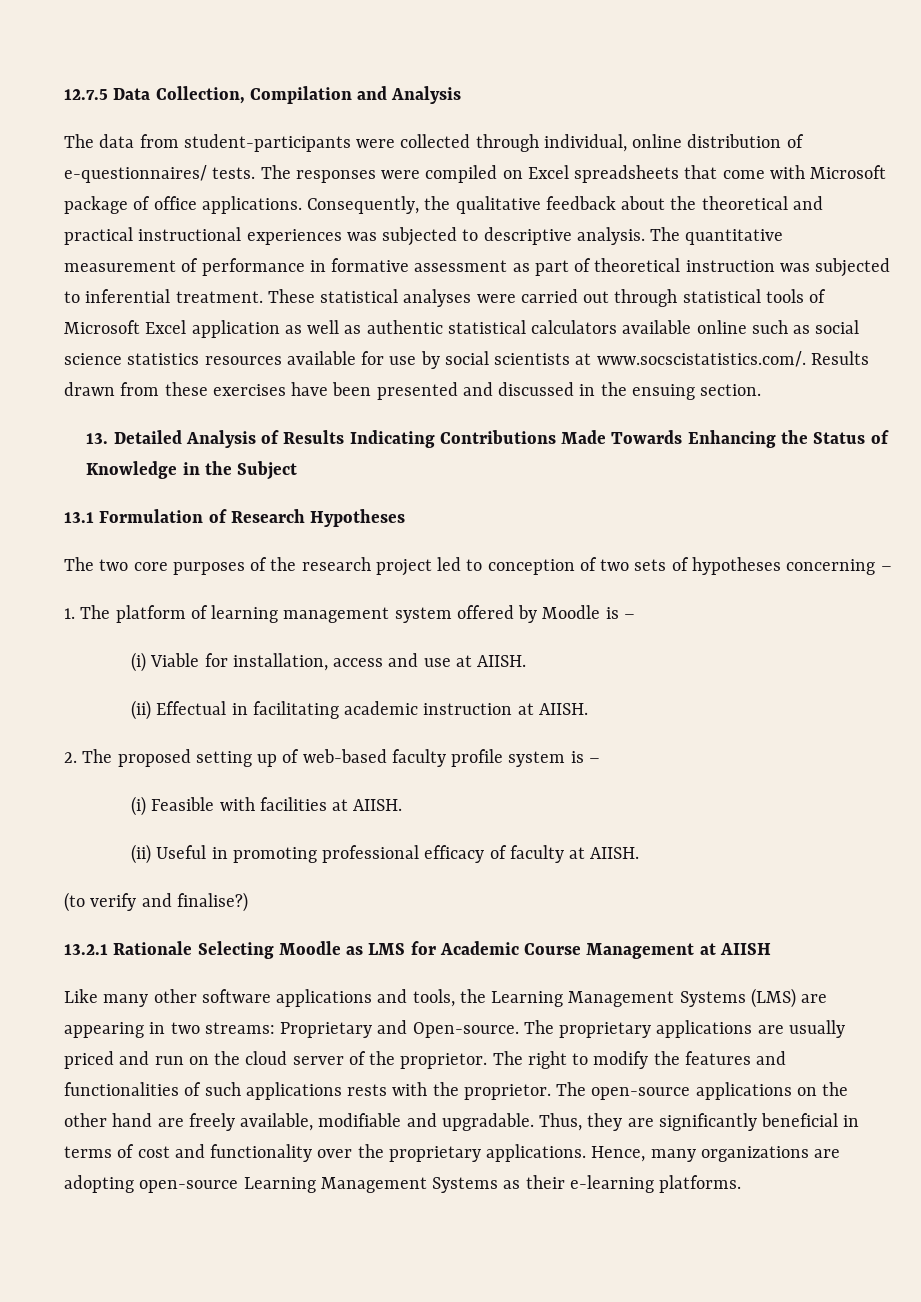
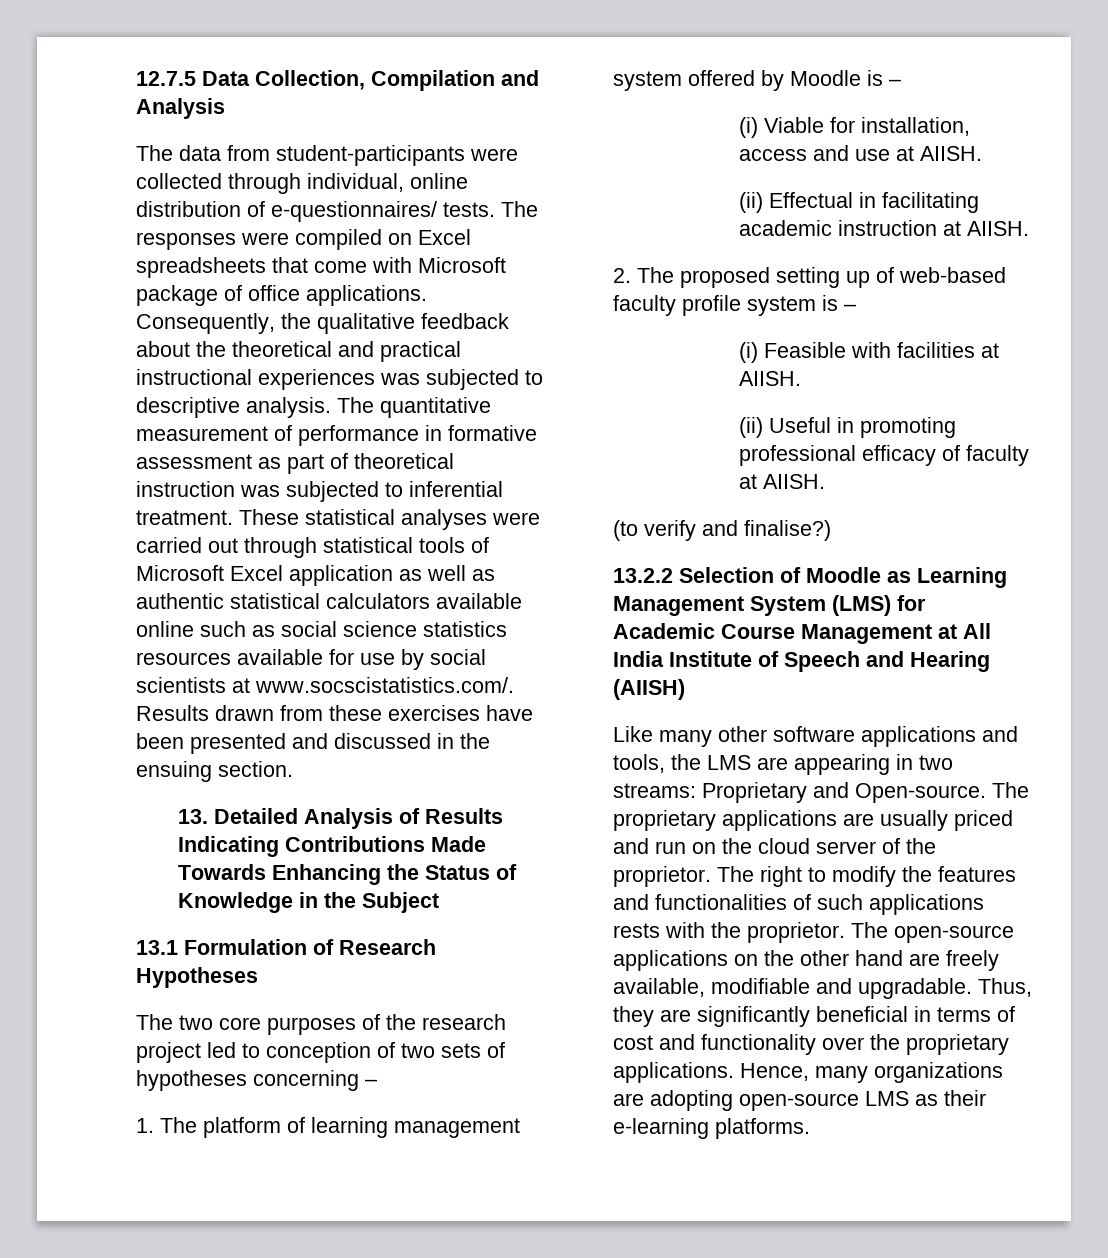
[64,941,406,959] 13.2.1 Rationale Selecting Moodle as LMS -> [613,567,1007,588] [613,595,891,616] 13.2.2 Selection of Moodle as Learning Management System (LMS)
[719,943,771,955] AIISH -> [963,623,991,639] [613,651,990,672] [613,679,685,700] All India Institute of Speech and Hearing (AIISH)
[491,988,796,1008] Learning Management Systems (LMS) -> [707,755,751,770] LMS
[243,1177,499,1193] Learning Management Systems -> [865,1091,909,1106] LMS

